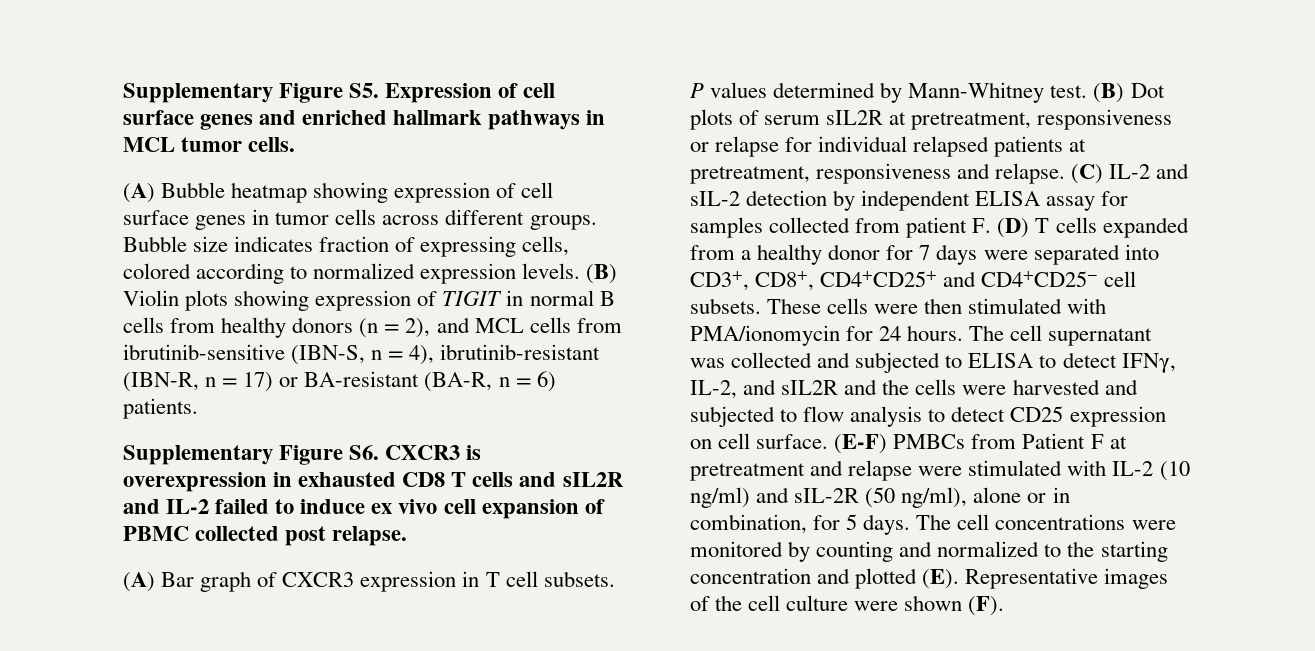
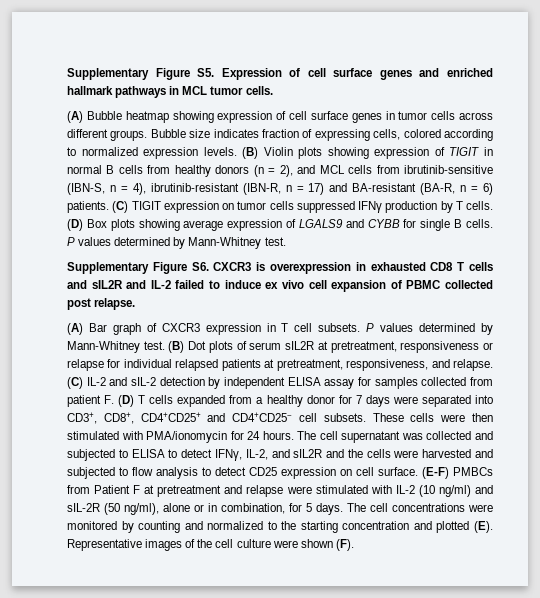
[279,377,299,387] or -> [329,183,348,192] and
(198, 408) none -> [112,201,493,213] [67,219,494,231] [67,237,286,249] (C) TIGIT expression on tumor cells suppressed IFNγ production by T cells. (D) Box plots showing average expression of LGALS9 and CYBB for single B cells. P values determined by Mann-Whitney test.
[816,163,952,184] responsiveness -> [346,359,429,371] responsiveness,

